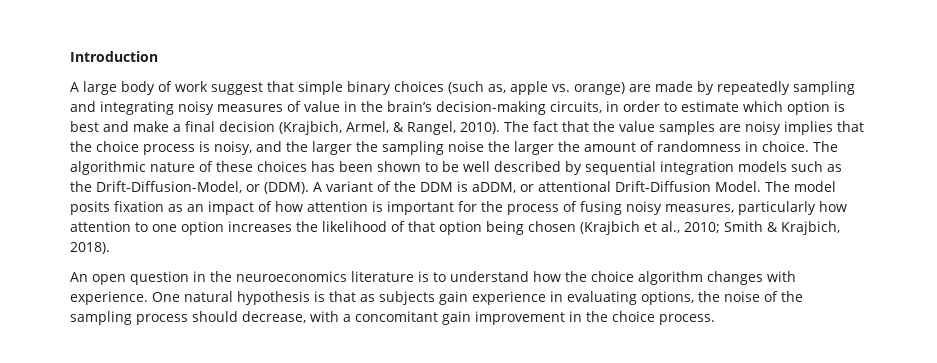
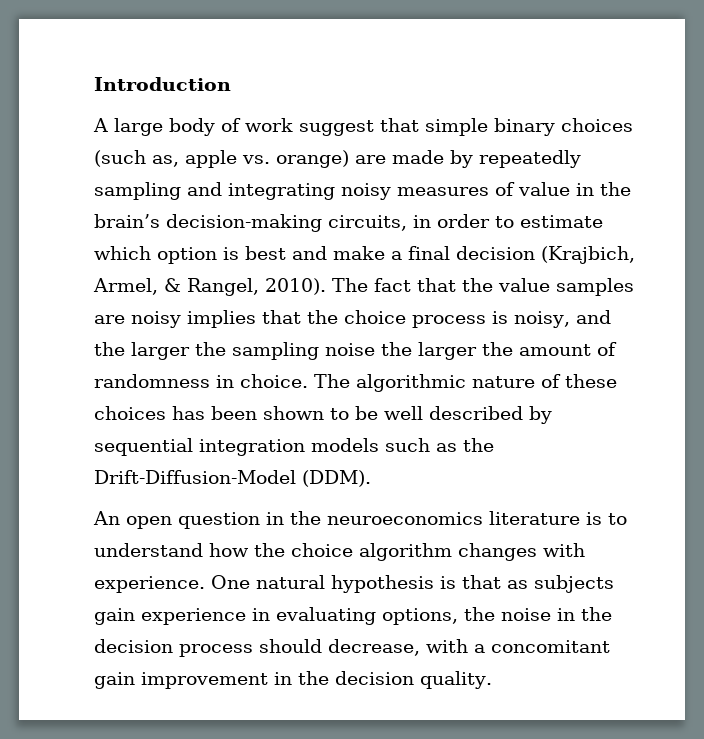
[96,181,260,193] Drift-Diffusion-Model, or -> [94,470,296,484] Drift-Diffusion-Model
[313,181,836,193] [70,201,847,215] [70,221,840,235] [70,242,110,254] A variant of the DDM is aDDM, or attentional Drift-Diffusion Model. The model posits fixation as an impact of how attention is important for the process of fusing noisy measures, particularly how attention to one option increases the likelihood of that option being chosen (Krajbich et al., 2010; Smith & Krajbich, 2018). -> (371, 478) none
[764,291,803,302] [70,311,132,325] of the sampling -> [557,607,612,621] [94,639,173,653] in the decision
[612,311,715,325] choice process. -> [335,671,492,689] decision quality.

